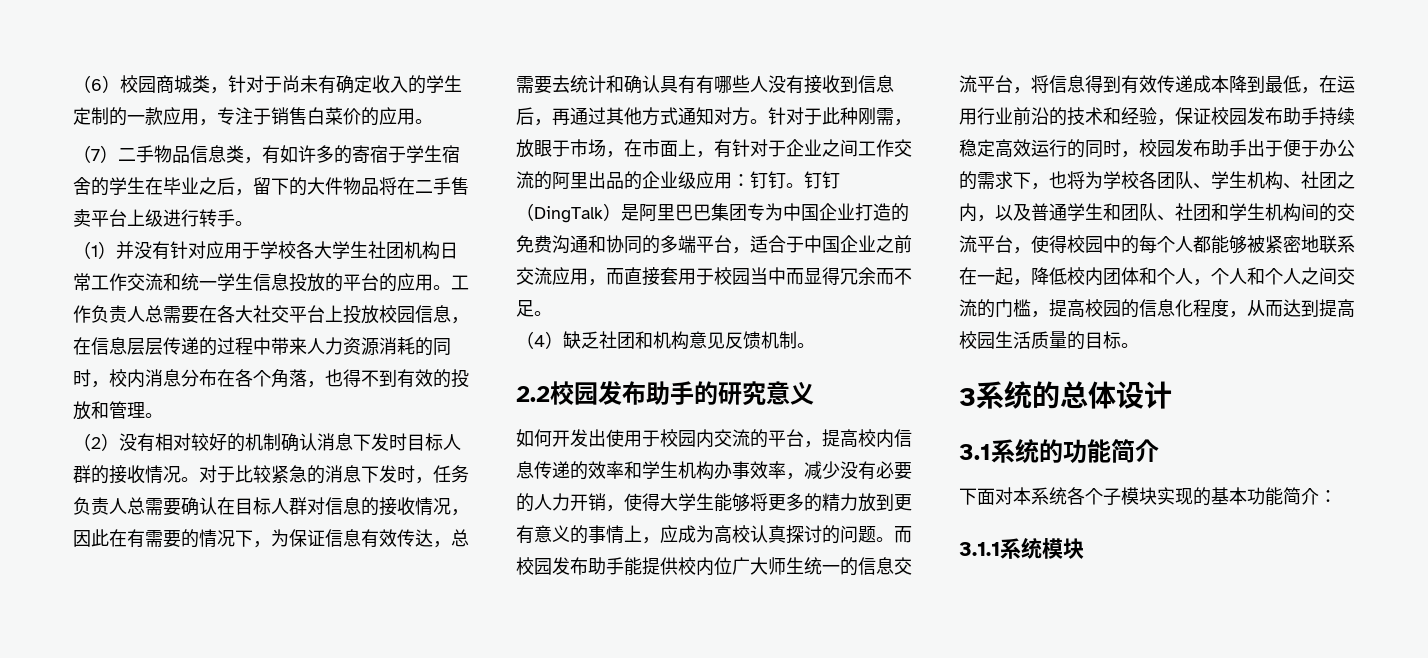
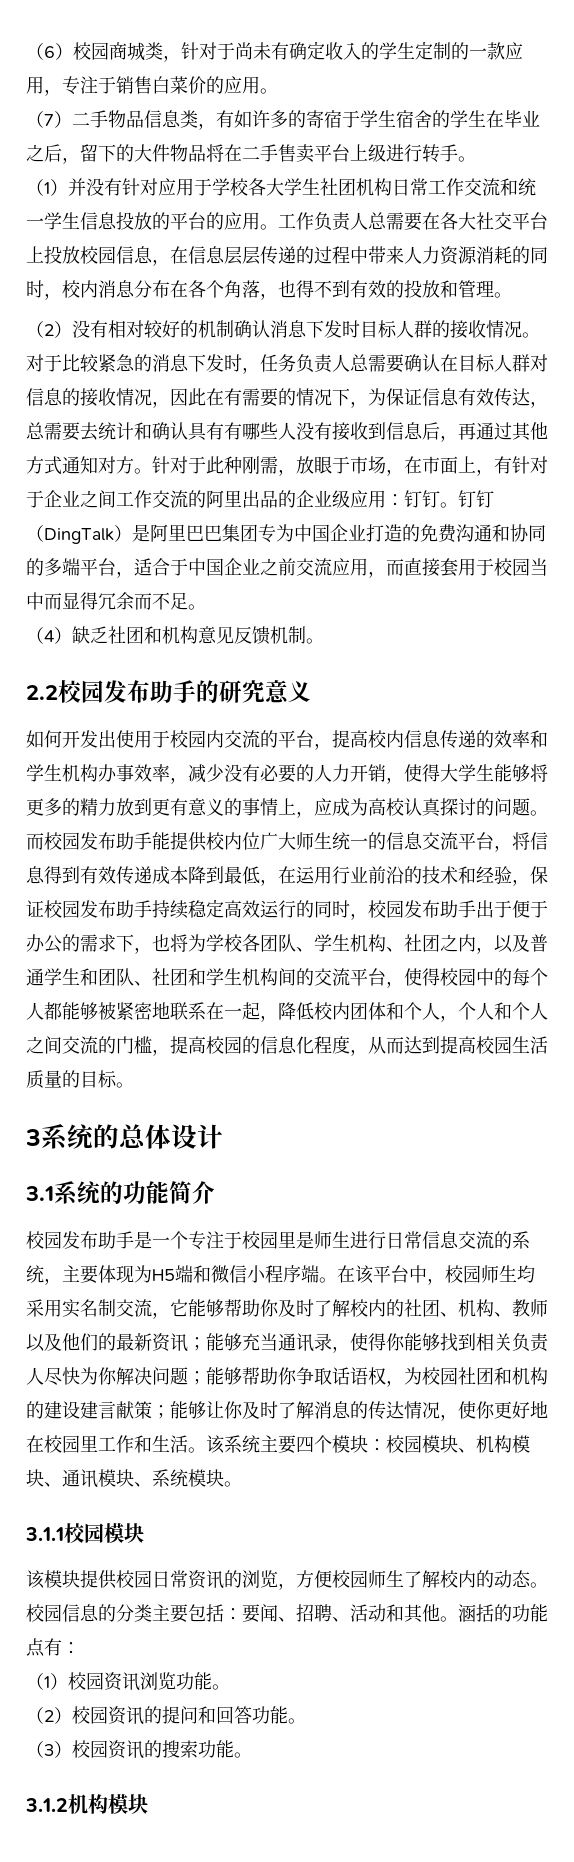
[959,487,1337,506] [959,537,1042,559] 下面对本系统各个子模块实现的基本功能简介： // 3.1.1系统 -> [26,1231,530,1250] [26,1265,535,1285] [26,1299,548,1319] [26,1333,549,1353] [26,1367,548,1387] [26,1401,548,1421] [26,1435,530,1454] [26,1469,242,1488] [25,1523,144,1543] [26,1570,548,1590] [26,1604,548,1623] [26,1638,80,1657] [26,1672,230,1691] [26,1706,306,1725] [26,1740,252,1759] [25,1794,108,1814] 校园发布助手是一个专注于校园里是师生进行日常信息交流的系统，主要体现为H5端和微信小程序端。在该平台中，校园师生均采用实名制交流，它能够帮助你及时了解校内的社团、机构、教师以及他们的最新资讯；能够充当通讯录，使得你能够找到相关负责人尽快为你解决问题；能够帮助你争取话语权，为校园社团和机构的建设建言献策；能够让你及时了解消息的传达情况，使你更好地在校园里工作和生活。该系统主要四个模块：校园模块、机构模块、通讯模块、系统模块。 // 3.1.1校园模块 // 该模块提供校园日常资讯的浏览，方便校园师生了解校内的动态。校园信息的分类主要包括：要闻、招聘、活动和其他。涵括的功能点有： // （1）校园资讯浏览功能。 // （2）校园资讯的提问和回答功能。 // （3）校园资讯的搜索功能。 // 3.1.2机构

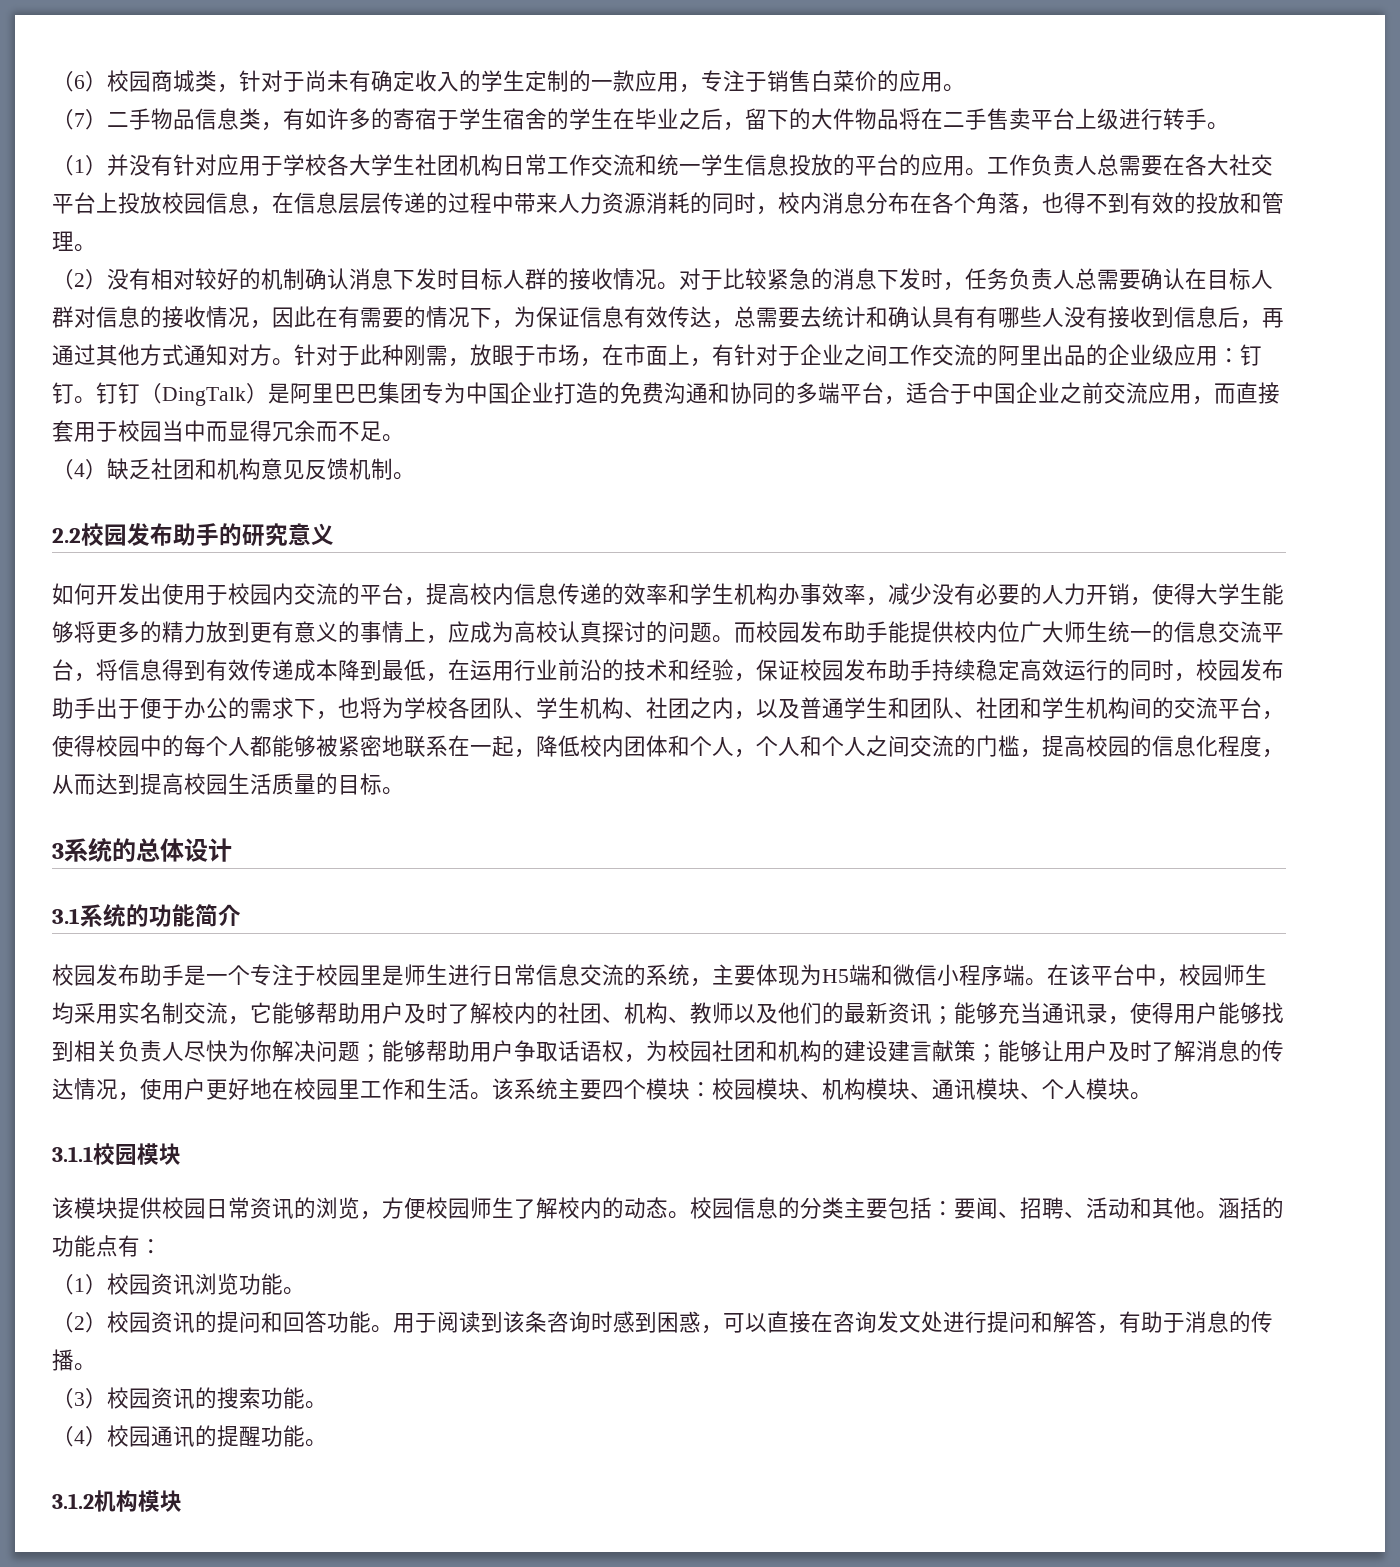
[260,1299,279,1317] 你 -> [360,1002,404,1024] 用户
[386,1333,405,1351] 你 -> [1174,1002,1218,1024] 用户
[278,1367,297,1385] 你 -> [470,1040,514,1062] 用户
[224,1401,243,1419] 你 -> [1064,1040,1108,1062] 用户
[476,1401,495,1419] 你 -> [162,1078,206,1100] 用户
[152,1469,188,1487] 系统 -> [1042,1079,1086,1099] 个人
(306, 1721) none -> [393,1311,1273,1334] [52,1349,96,1371] 用于阅读到该条咨询时感到困惑，可以直接在咨询发文处进行提问和解答，有助于消息的传播。
(252, 1755) none -> [52,1425,327,1448] // （4）校园通讯的提醒功能。

